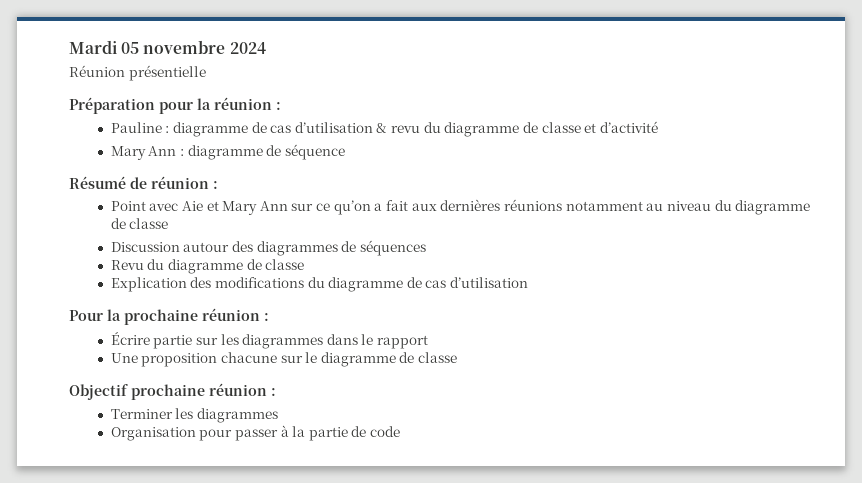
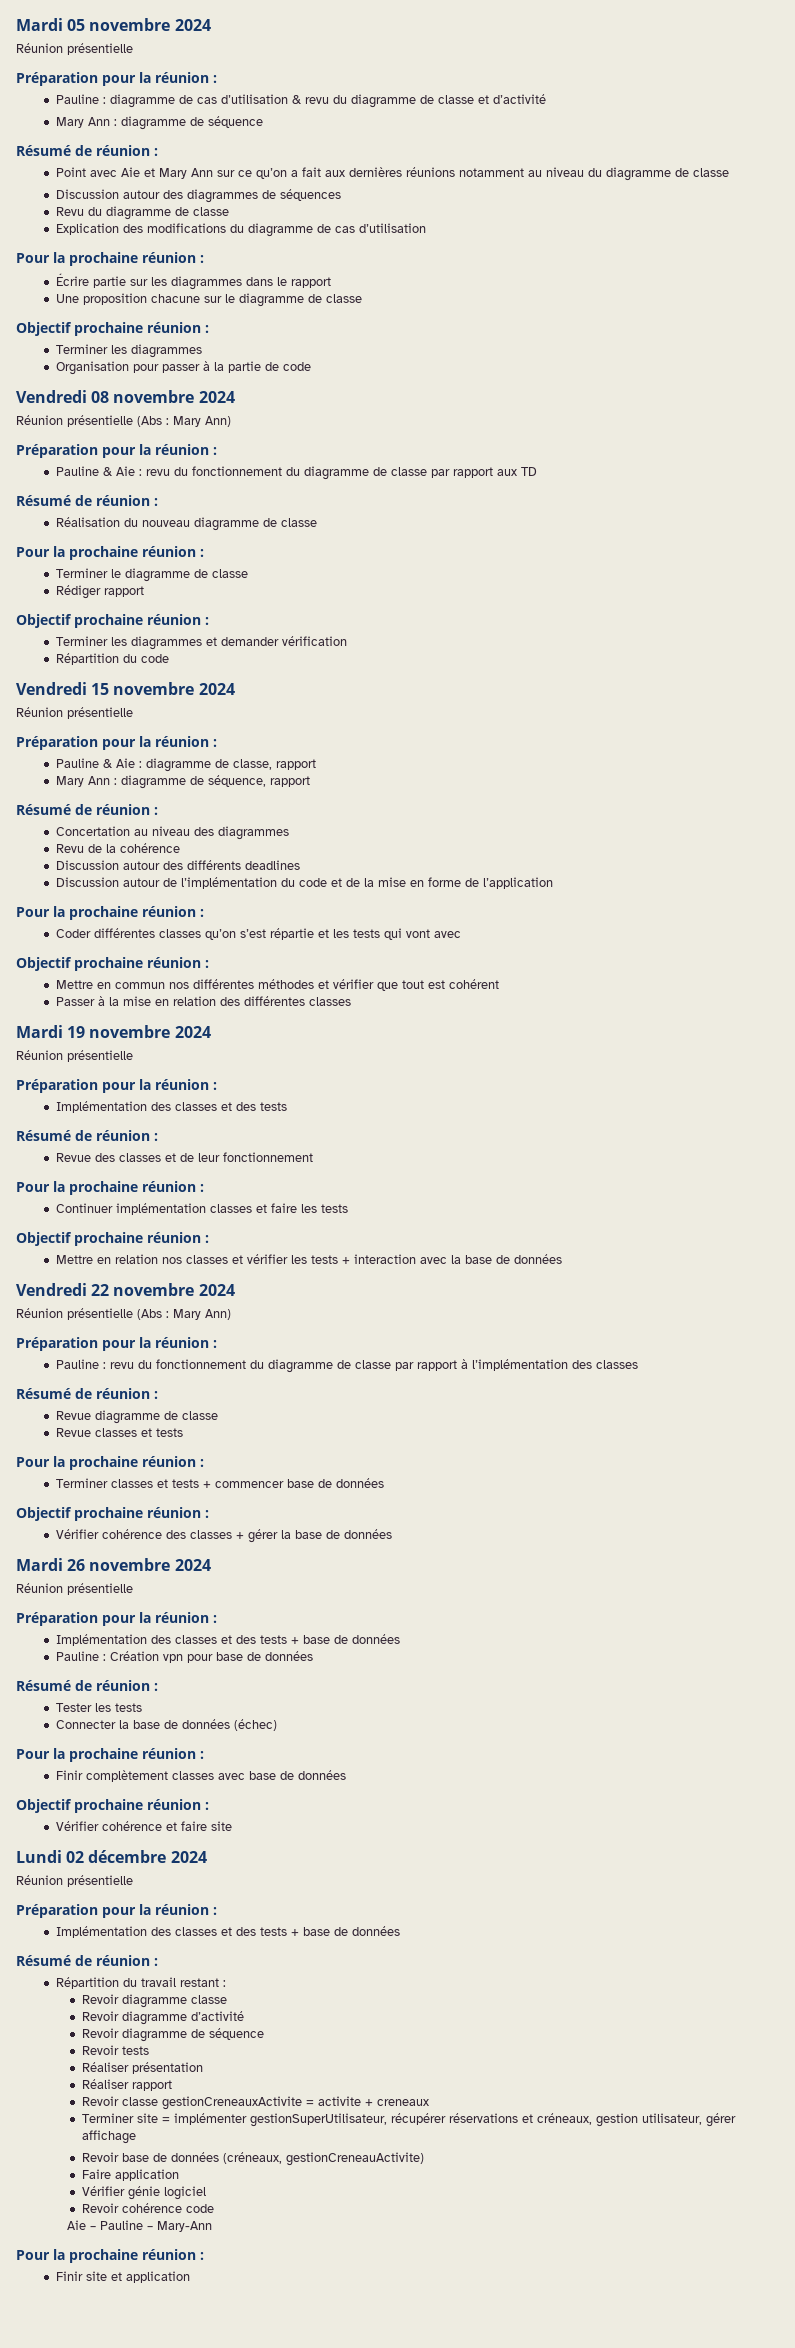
(401, 431) none -> [16,390,235,403] [16,415,231,427] [16,444,217,458] [55,466,537,480] [16,495,158,506] [55,517,317,531] [16,546,204,560] [55,568,248,582] [55,585,144,599] [16,614,209,628] [55,636,347,650] [55,653,169,665] [16,682,235,695] [16,707,133,719] [16,736,217,750] [55,758,316,772] [55,775,310,789] [16,804,158,815] [55,826,289,840] [55,843,180,853] [55,860,300,870] [55,877,553,889] [16,906,204,920] [55,928,461,940] [16,957,209,971] [55,979,499,991] [55,996,351,1006] [16,1025,211,1038] [16,1050,133,1062] [16,1079,217,1093] [55,1101,287,1113] [16,1130,158,1141] [55,1152,313,1162] [16,1181,204,1195] [55,1203,348,1215] [16,1232,209,1246] [55,1254,562,1264] [16,1283,235,1296] [16,1308,231,1320] [16,1337,217,1351] [55,1359,638,1373] [16,1388,158,1399] [55,1410,218,1424] [55,1428,183,1437] [16,1456,204,1470] [55,1478,384,1488] [16,1507,209,1521] [55,1529,392,1543] [16,1558,211,1571] [16,1583,133,1595] [16,1612,217,1626] [55,1634,400,1646] [55,1651,313,1663] [16,1680,158,1691] [55,1703,142,1712] [55,1719,277,1731] [16,1748,204,1762] [55,1770,346,1782] [16,1799,209,1813] [55,1821,232,1831] [16,1850,207,1863] [16,1875,133,1887] [16,1904,217,1918] [55,1926,400,1938] [16,1955,158,1966] [55,1977,226,1989] [81,1994,227,2008] [81,2011,244,2025] [81,2028,264,2042] [81,2045,149,2055] [81,2062,203,2074] [81,2079,172,2091] [81,2096,429,2110] [81,2113,736,2127] [81,2130,136,2144] [81,2152,424,2166] [81,2169,179,2181] [81,2186,206,2200] [81,2203,214,2213] [67,2220,213,2232] [16,2249,204,2263] [55,2271,190,2283] // Vendredi 08 novembre 2024 // Réunion présentielle (Abs : Mary Ann) // Préparation pour la réunion : // Pauline & Aie : revu du fonctionnement du diagramme de classe par rapport aux TD // Résumé de réunion : // Réalisation du nouveau diagramme de classe // Pour la prochaine réunion : // Terminer le diagramme de classe // Rédiger rapport // Objectif prochaine réunion : // Terminer les diagrammes et demander vérification // Répartition du code // Vendredi 15 novembre 2024 // Réunion présentielle // Préparation pour la réunion : // Pauline & Aie : diagramme de classe, rapport // Mary Ann : diagramme de séquence, rapport // Résumé de réunion : // Concertation au niveau des diagrammes // Revu de la cohérence // Discussion autour des différents deadlines // Discussion autour de l’implémentation du code et de la mise en forme de l’application // Pour la prochaine réunion : // Coder différentes classes qu’on s’est répartie et les tests qui vont avec // Objectif prochaine réunion : // Mettre en commun nos différentes méthodes et vérifier que tout est cohérent // Passer à la mise en relation des différentes classes // Mardi 19 novembre 2024 // Réunion présentielle // Préparation pour la réunion : // Implémentation des classes et des tests // Résumé de réunion : // Revue des classes et de leur fonctionnement // Pour la prochaine réunion : // Continuer implémentation classes et faire les tests // Objectif prochaine réunion : // Mettre en relation nos classes et vérifier les tests + interaction avec la base de données // Vendredi 22 novembre 2024 // Réunion présentielle (Abs : Mary Ann) // Préparation pour la réunion : // Pauline : revu du fonctionnement du diagramme de classe par rapport à l’implémentation des classes // Résumé de réunion : // Revue diagramme de classe // Revue classes et tests // Pour la prochaine réunion : // Terminer classes et tests + commencer base de données // Objectif prochaine réunion : // Vérifier cohérence des classes + gérer la base de données // Mardi 26 novembre 2024 // Réunion présentielle // Préparation pour la réunion : // Implémentation des classes et des tests + base de données // Pauline : Création vpn pour base de données // Résumé de réunion : // Tester les tests // Connecter la base de données (échec) // Pour la prochaine réunion : // Finir complètement classes avec base de données // Objectif prochaine réunion : // Vérifier cohérence et faire site // Lundi 02 décembre 2024 // Réunion présentielle // Préparation pour la réunion : // Implémentation des classes et des tests + base de données // Résumé de réunion : // Répartition du travail restant : // Revoir diagramme classe // Revoir diagramme d’activité // Revoir diagramme de séquence // Revoir tests // Réaliser présentation // Réaliser rapport // Revoir classe gestionCreneauxActivite = activite + creneaux // Terminer site = implémenter gestionSuperUtilisateur, récupérer réservations et créneaux, gestion utilisateur, gérer affichage // Revoir base de données (créneaux, gestionCreneauActivite) // Faire application // Vérifier génie logiciel // Revoir cohérence code // Aie – Pauline – Mary-Ann // Pour la prochaine réunion : // Finir site et application

